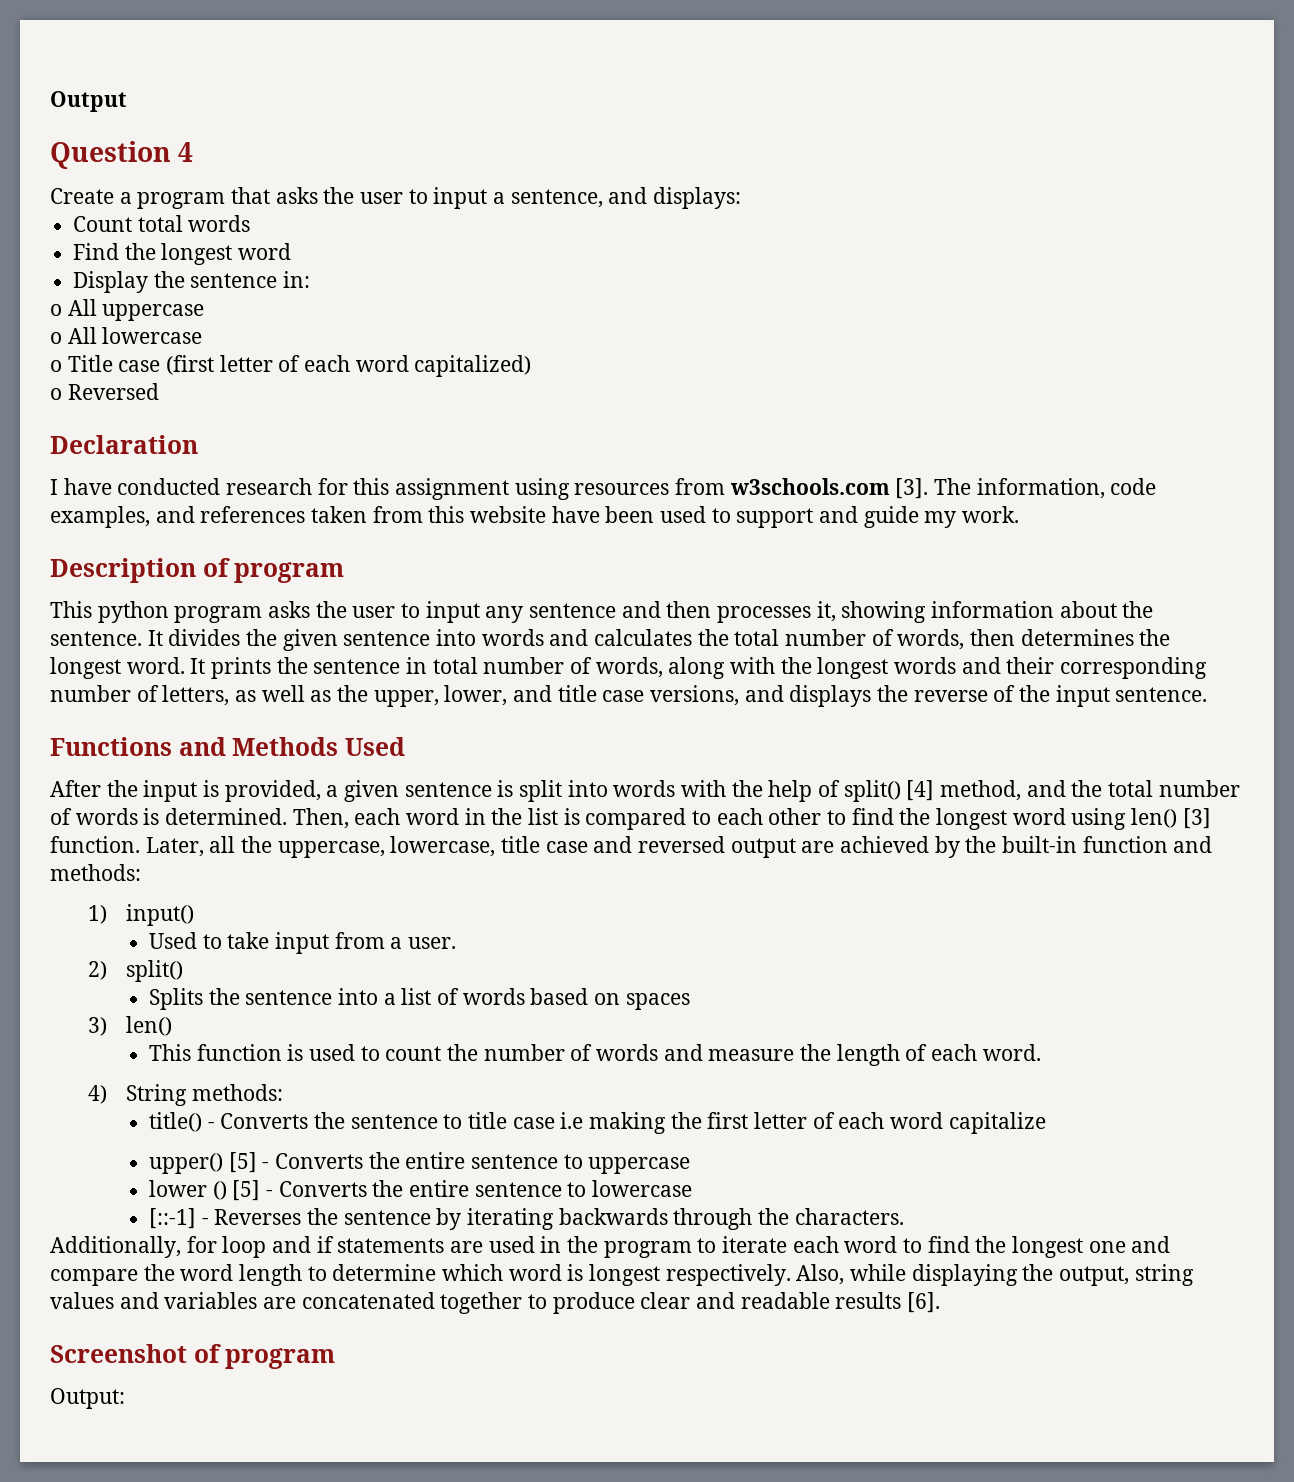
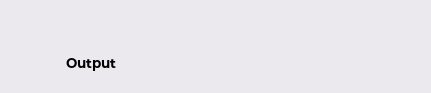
[50,141,194,169] [50,187,742,209] [73,215,251,232] [73,243,292,265] [73,271,311,293] [50,299,205,321] [50,327,203,344] [50,355,532,377] [50,383,159,400] [50,435,198,454] [50,478,1157,500] [50,506,1020,528] [50,558,345,583] [50,601,1154,623] [50,629,1171,651] [50,657,1208,679] [50,685,1208,707] [50,737,405,756] [50,780,1240,802] [50,808,1211,830] [50,836,1213,858] [50,864,141,881] [87,904,194,926] [149,932,457,954] [87,960,183,982] [149,988,690,1010] [87,1016,172,1036] [149,1044,1041,1066] [87,1084,283,1106] [149,1112,1046,1134] [149,1152,691,1174] [149,1180,693,1201] [149,1208,904,1230] [50,1236,1171,1258] [50,1264,1194,1286] [50,1292,941,1314] [50,1344,336,1369] [50,1388,125,1409] // Question 4 // Create a program that asks the user to input a sentence, and displays: // Count total words // Find the longest word // Display the sentence in: // o All uppercase // o All lowercase // o Title case (first letter of each word capitalized) // o Reversed // Declaration // I have conducted research for this assignment using resources from w3schools.com [3]. The information, code examples, and references taken from this website have been used to support and guide my work. // Description of program // This python program asks the user to input any sentence and then processes it, showing information about the sentence. It divides the given sentence into words and calculates the total number of words, then determines the longest word. It prints the sentence in total number of words, along with the longest words and their corresponding number of letters, as well as the upper, lower, and title case versions, and displays the reverse of the input sentence. // Functions and Methods Used // After the input is provided, a given sentence is split into words with the help of split() [4] method, and the total number of words is determined. Then, each word in the list is compared to each other to find the longest word using len() [3] function. Later, all the uppercase, lowercase, title case and reversed output are achieved by the built-in function and methods: // 1) input() // Used to take input from a user. // 2) split() // Splits the sentence into a list of words based on spaces // 3) len() // This function is used to count the number of words and measure the length of each word. // 4) String methods: // title() - Converts the sentence to title case i.e making the first letter of each word capitalize // upper() [5] - Converts the entire sentence to uppercase // lower () [5] - Converts the entire sentence to lowercase // [::-1] - Reverses the sentence by iterating backwards through the characters. // Additionally, for loop and if statements are used in the program to iterate each word to find the longest one and compare the word length to determine which word is longest respectively. Also, while displaying the output, string values and variables are concatenated together to produce clear and readable results [6]. // Screenshot of program // Output: -> (116, 64) none

